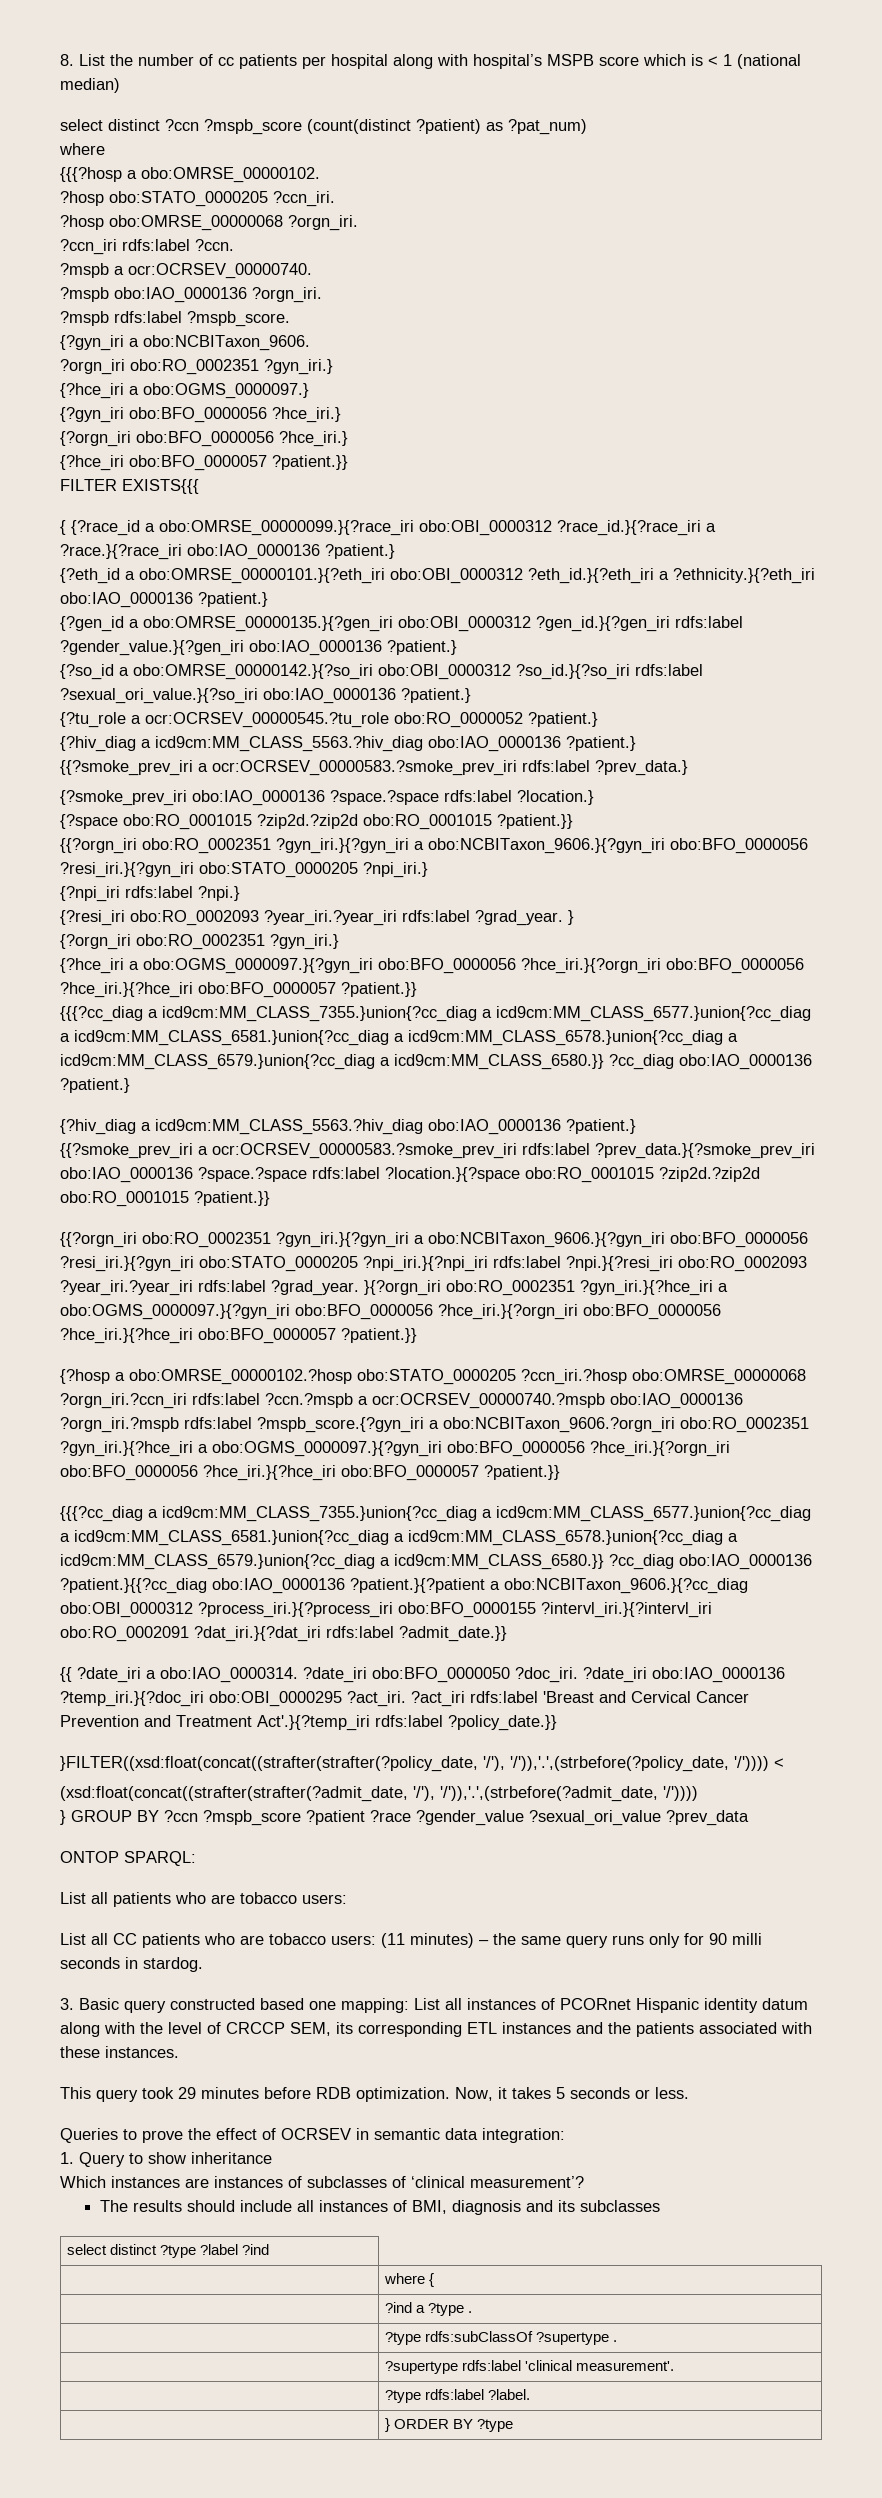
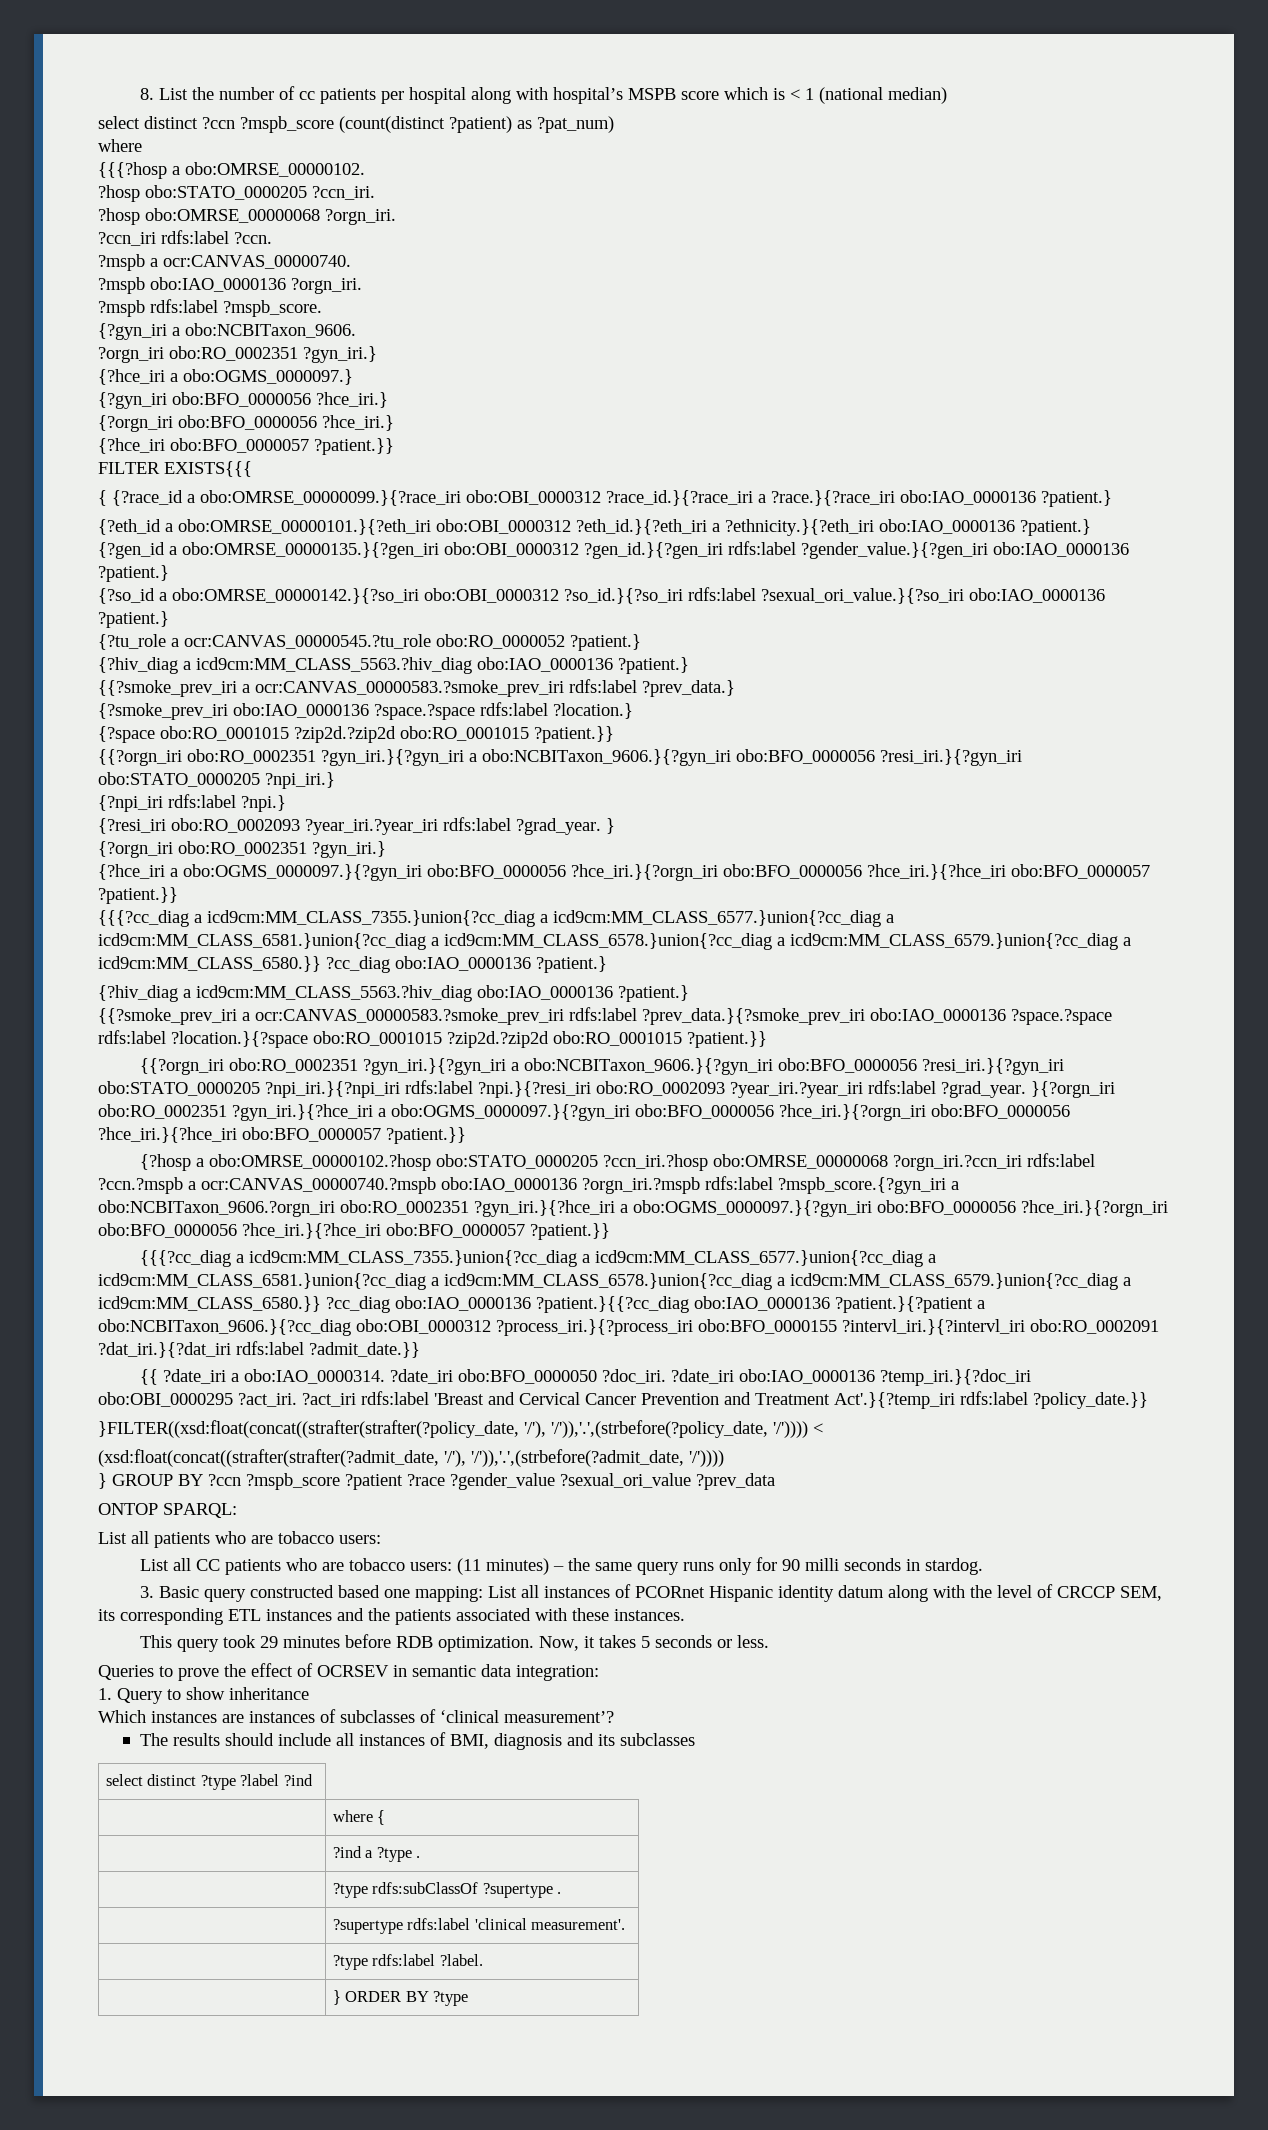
[128,263,312,279] ocr:OCRSEV_00000740. -> [163,255,351,269] ocr:CANVAS_00000740.
[145,712,389,728] ocr:OCRSEV_00000545.?tu_role -> [184,634,431,649] ocr:CANVAS_00000545.?tu_role
[212,760,517,776] ocr:OCRSEV_00000583.?smoke_prev_iri -> [255,680,564,697] ocr:CANVAS_00000583.?smoke_prev_iri
[212,1143,517,1159] ocr:OCRSEV_00000583.?smoke_prev_iri -> [255,1008,564,1025] ocr:CANVAS_00000583.?smoke_prev_iri
[372,1393,605,1409] ocr:OCRSEV_00000740.?mspb -> [201,1177,436,1194] ocr:CANVAS_00000740.?mspb

